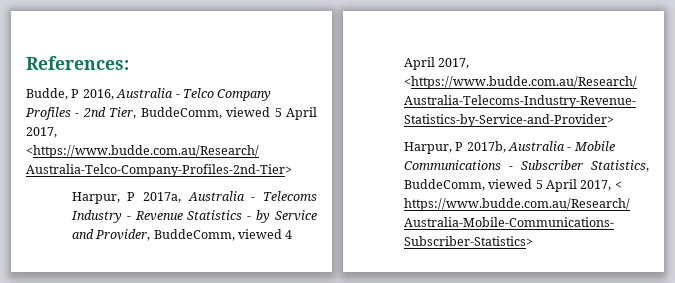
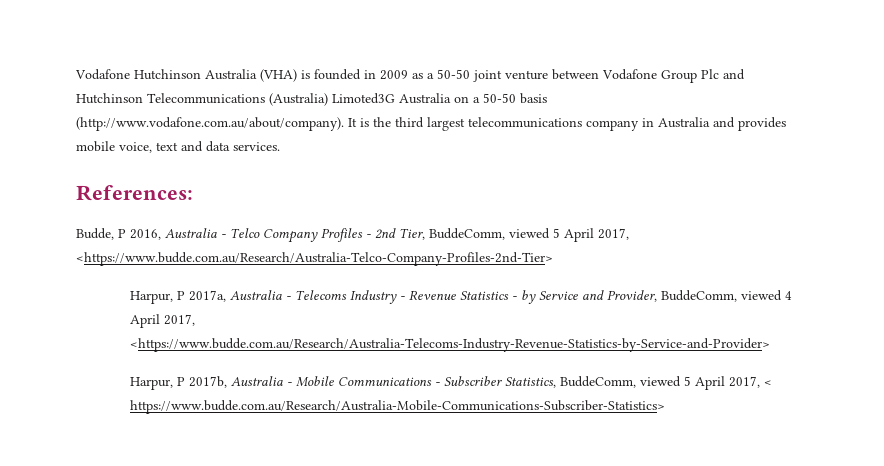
(26, 63) none -> [75,69,745,83] [76,93,547,106] [76,117,786,131] [76,141,280,153] Vodafone Hutchinson Australia (VHA) is founded in 2009 as a 50-50 joint venture between Vodafone Group Plc and Hutchinson Telecommunications (Australia) Limoted3G Australia on a 50-50 basis (http://www.vodafone.com.au/about/company). It is the third largest telecommunications company in Australia and provides mobile voice, text and data services. //

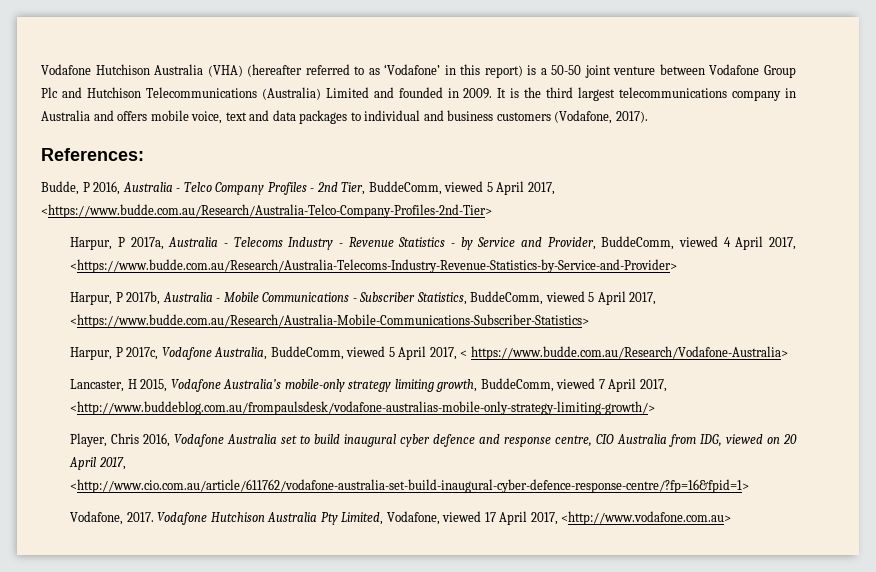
[75,69,201,80] Vodafone Hutchinson -> [41,64,150,75] Vodafone Hutchison
[301,69,423,80] is founded in 2009 as -> [247,64,537,78] (hereafter referred to as ‘Vodafone’ in this report) is
[76,93,143,104] Hutchinson -> [86,87,141,98] Hutchison
[332,93,547,104] [76,117,344,131] Limoted3G Australia on a 50-50 basis (http://www.vodafone.com.au/about/company). -> [325,87,493,99] Limited and founded in 2009.
[738,117,786,131] provides -> [117,111,148,121] offers
[233,142,280,151] services. -> [299,110,648,124] packages to individual and business customers (Vodafone, 2017).
[763,380,772,386] [129,400,665,414] < https://www.budde.com.au/Research/Australia-Mobile-Communications-Subscriber-Statistics> -> [70,314,590,328] [70,346,788,360] [70,378,667,392] [70,401,656,415] [70,433,798,447] [69,457,126,470] [70,479,750,493] [70,511,732,525] <https://www.budde.com.au/Research/Australia-Mobile-Communications-Subscriber-Statistics> // Harpur, P 2017c, Vodafone Australia, BuddeComm, viewed 5 April 2017, < https://www.budde.com.au/Research/Vodafone-Australia> // Lancaster, H 2015, Vodafone Australia’s mobile-only strategy limiting growth, BuddeComm, viewed 7 April 2017, <http://www.buddeblog.com.au/frompaulsdesk/vodafone-australias-mobile-only-strategy-limiting-growth/> // Player, Chris 2016, Vodafone Australia set to build inaugural cyber defence and response centre, CIO Australia from IDG, viewed on 20 April 2017, <http://www.cio.com.au/article/611762/vodafone-australia-set-build-inaugural-cyber-defence-response-centre/?fp=16&fpid=1> // Vodafone, 2017. Vodafone Hutchison Australia Pty Limited, Vodafone, viewed 17 April 2017, <http://www.vodafone.com.au>

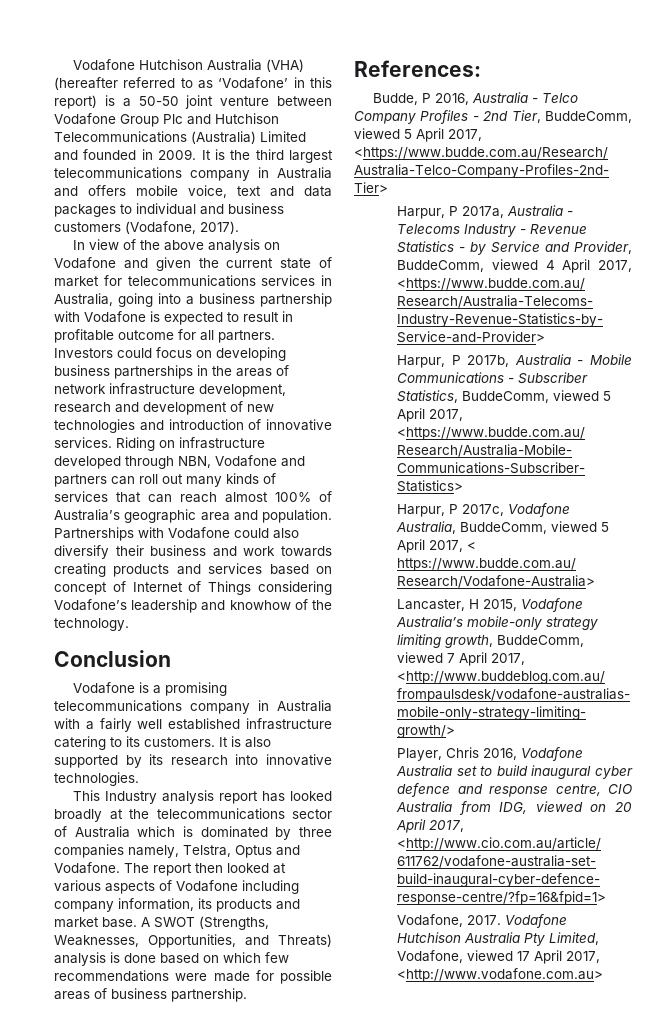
(648, 117) none -> [72,239,280,253] [54,257,332,271] [54,275,332,287] [54,293,332,307] [54,311,293,325] [54,329,275,343] [54,347,286,361] [54,365,289,379] [54,383,286,397] [54,401,274,415] [54,419,332,433] [54,437,265,451] [54,455,305,469] [54,473,276,487] [54,491,332,503] [54,509,332,523] [54,527,299,541] [54,545,332,559] [54,563,332,577] [54,581,332,595] [54,599,332,613] [54,618,129,631] [54,650,171,667] [72,682,227,696] [54,700,332,714] [54,718,332,732] [54,736,271,750] [54,754,332,768] [54,772,139,786] [72,790,332,804] [54,808,332,822] [54,826,332,840] [54,844,300,858] [54,862,286,876] [54,880,299,894] [54,898,300,912] [54,916,269,930] [54,934,332,948] [54,952,289,966] [54,970,332,984] [54,988,247,1002] // In view of the above analysis on Vodafone and given the current state of market for telecommunications services in Australia, going into a business partnership with Vodafone is expected to result in profitable outcome for all partners. Investors could focus on developing business partnerships in the areas of network infrastructure development, research and development of new technologies and introduction of innovative services. Riding on infrastructure developed through NBN, Vodafone and partners can roll out many kinds of services that can reach almost 100% of Australia’s geographic area and population. Partnerships with Vodafone could also diversify their business and work towards creating products and services based on concept of Internet of Things considering Vodafone’s leadership and knowhow of the technology. // Conclusion // Vodafone is a promising telecommunications company in Australia with a fairly well established infrastructure catering to its customers. It is also supported by its research into innovative technologies. // This Industry analysis report has looked broadly at the telecommunications sector of Australia which is dominated by three companies namely, Telstra, Optus and Vodafone. The report then looked at various aspects of Vodafone including company information, its products and market base. A SWOT (Strengths, Weaknesses, Opportunities, and Threats) analysis is done based on which few recommendations were made for possible areas of business partnership.

